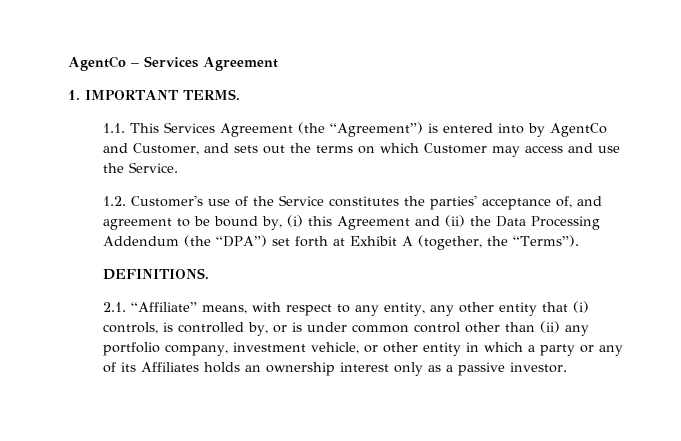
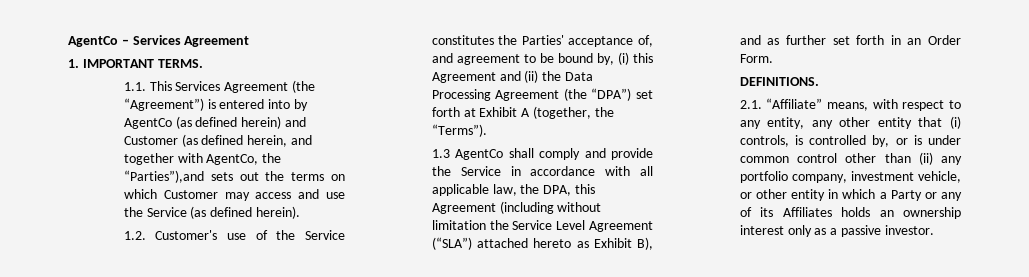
[102,143,229,155] and Customer, and -> [175,116,306,129] [123,134,312,147] [123,153,282,165] [123,170,204,183] (as defined herein) and Customer (as defined herein, and together with AgentCo, the “Parties”),and
[128,162,178,173] Service. -> [146,206,300,219] Service (as defined herein).
[429,195,477,210] parties' -> [521,35,564,45] Parties'
[102,236,179,246] Addendum -> [495,90,560,101] Agreement
(579, 241) none -> [431,148,653,160] [431,166,653,176] [431,184,595,196] [431,201,602,214] [431,220,653,232] [431,237,653,250] [739,35,961,45] [739,54,773,63] // 1.3 AgentCo shall comply and provide the Service in accordance with all applicable law, the DPA, this Agreement (including without limitation the Service Level Agreement (“SLA”) attached hereto as Exhibit B), and as further set forth in an Order Form.
[539,344,575,356] party -> [890,190,922,201] Party

